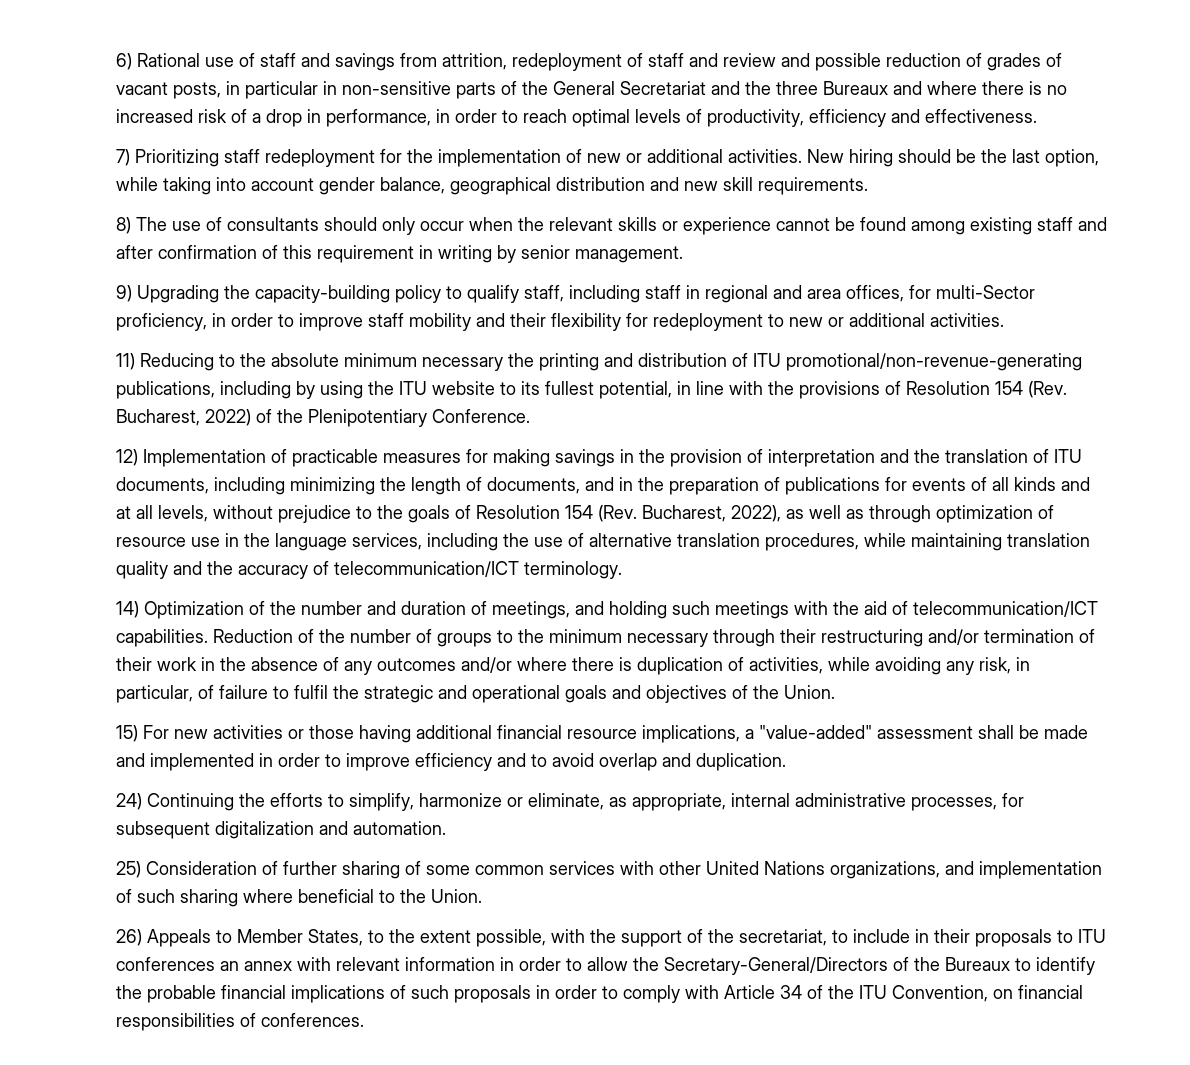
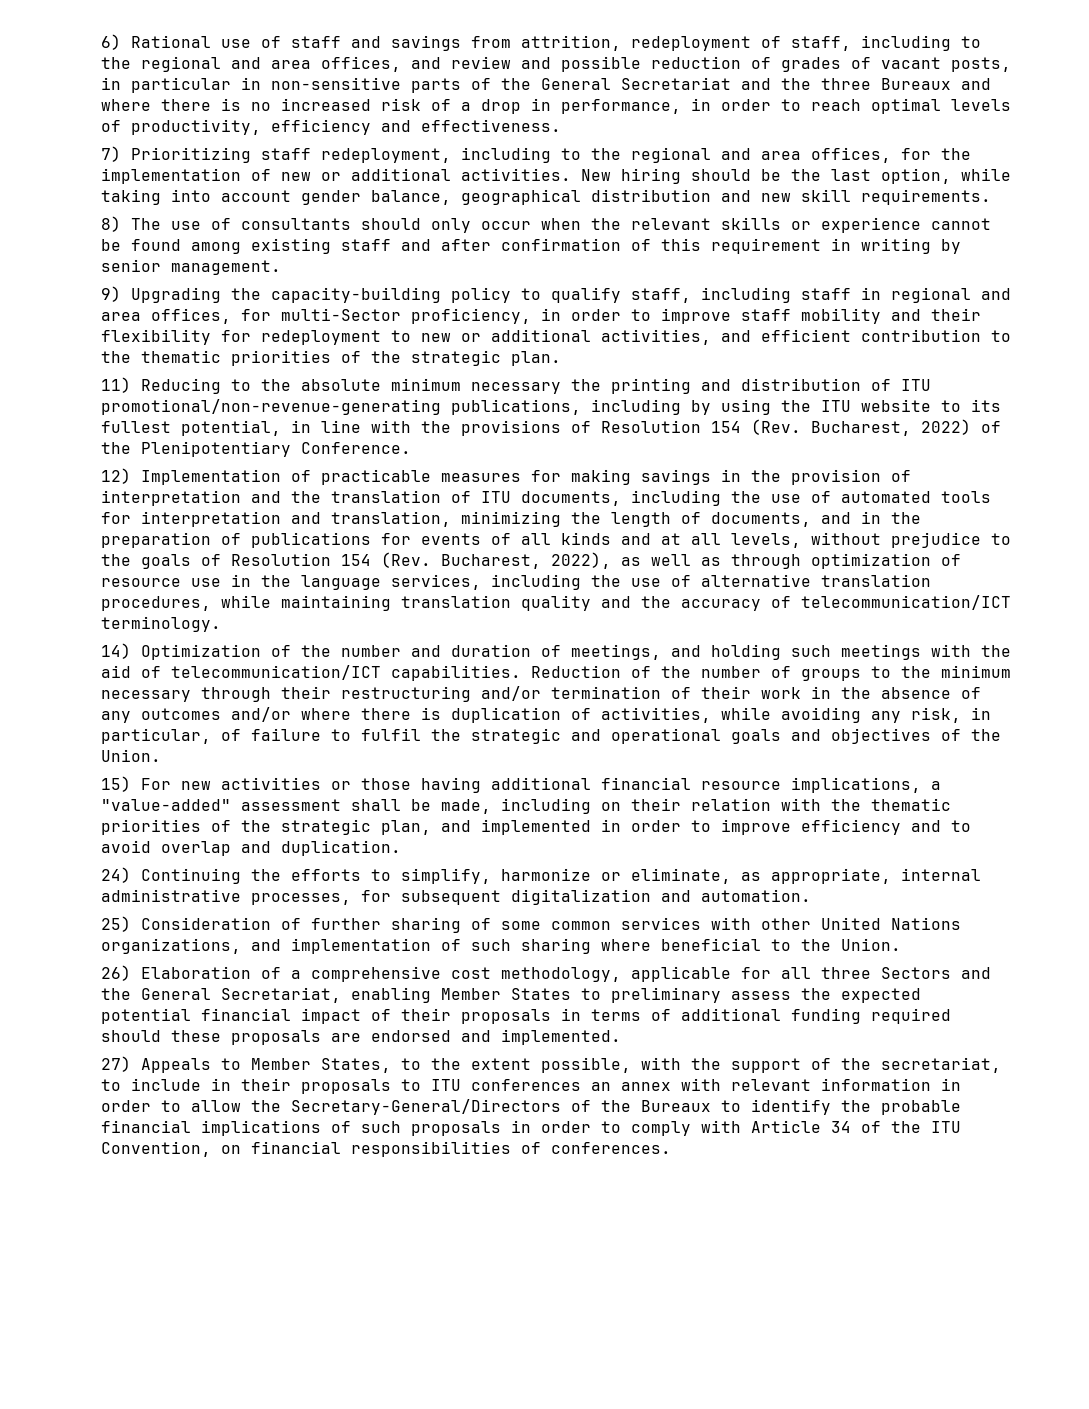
[648,53,685,67] staff -> [791,35,982,51] [101,56,402,72] staff, including to the regional and area offices,
[265,149,376,167] redeployment -> [321,147,892,163] redeployment, including to the regional and area offices,
[930,313,1005,327] activities. -> [601,329,1012,345] [101,350,562,366] activities, and efficient contribution to the thematic priorities of the strategic plan.
(286, 486) none -> [731,491,992,503] [101,511,452,527] the use of automated tools for interpretation and translation,
[1044,725,1089,739] made -> [441,798,952,814] [101,819,432,835] made, including on their relation with the thematic priorities of the strategic plan,
(143, 937) none -> [141,966,992,982] [101,987,922,1003] [101,1008,952,1024] [101,1029,622,1045] [101,1056,132,1072] Elaboration of a comprehensive cost methodology, applicable for all three Sectors and the General Secretariat, enabling Member States to preliminary assess the expected potential financial impact of their proposals in terms of additional funding required should these proposals are endorsed and implemented. // 27)

